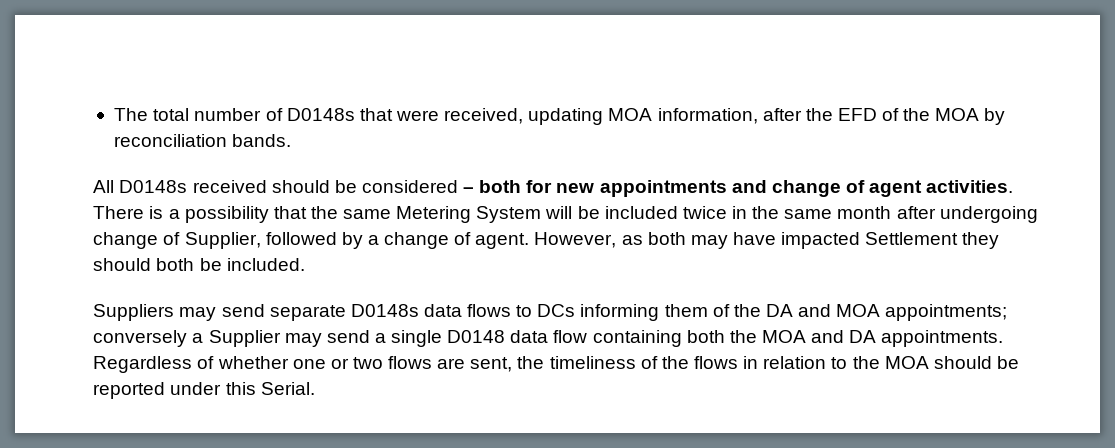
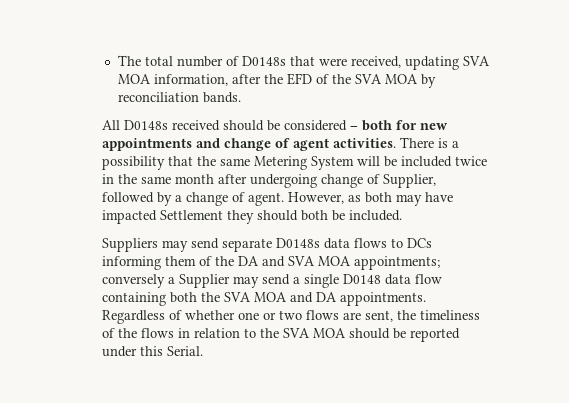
(604, 116) none -> [462,56,490,66] SVA
(931, 114) none -> [354,74,382,84] SVA
(832, 310) none -> [287,256,315,266] SVA
(757, 336) none -> [223,292,251,302] SVA
(880, 362) none -> [282,328,310,338] SVA

